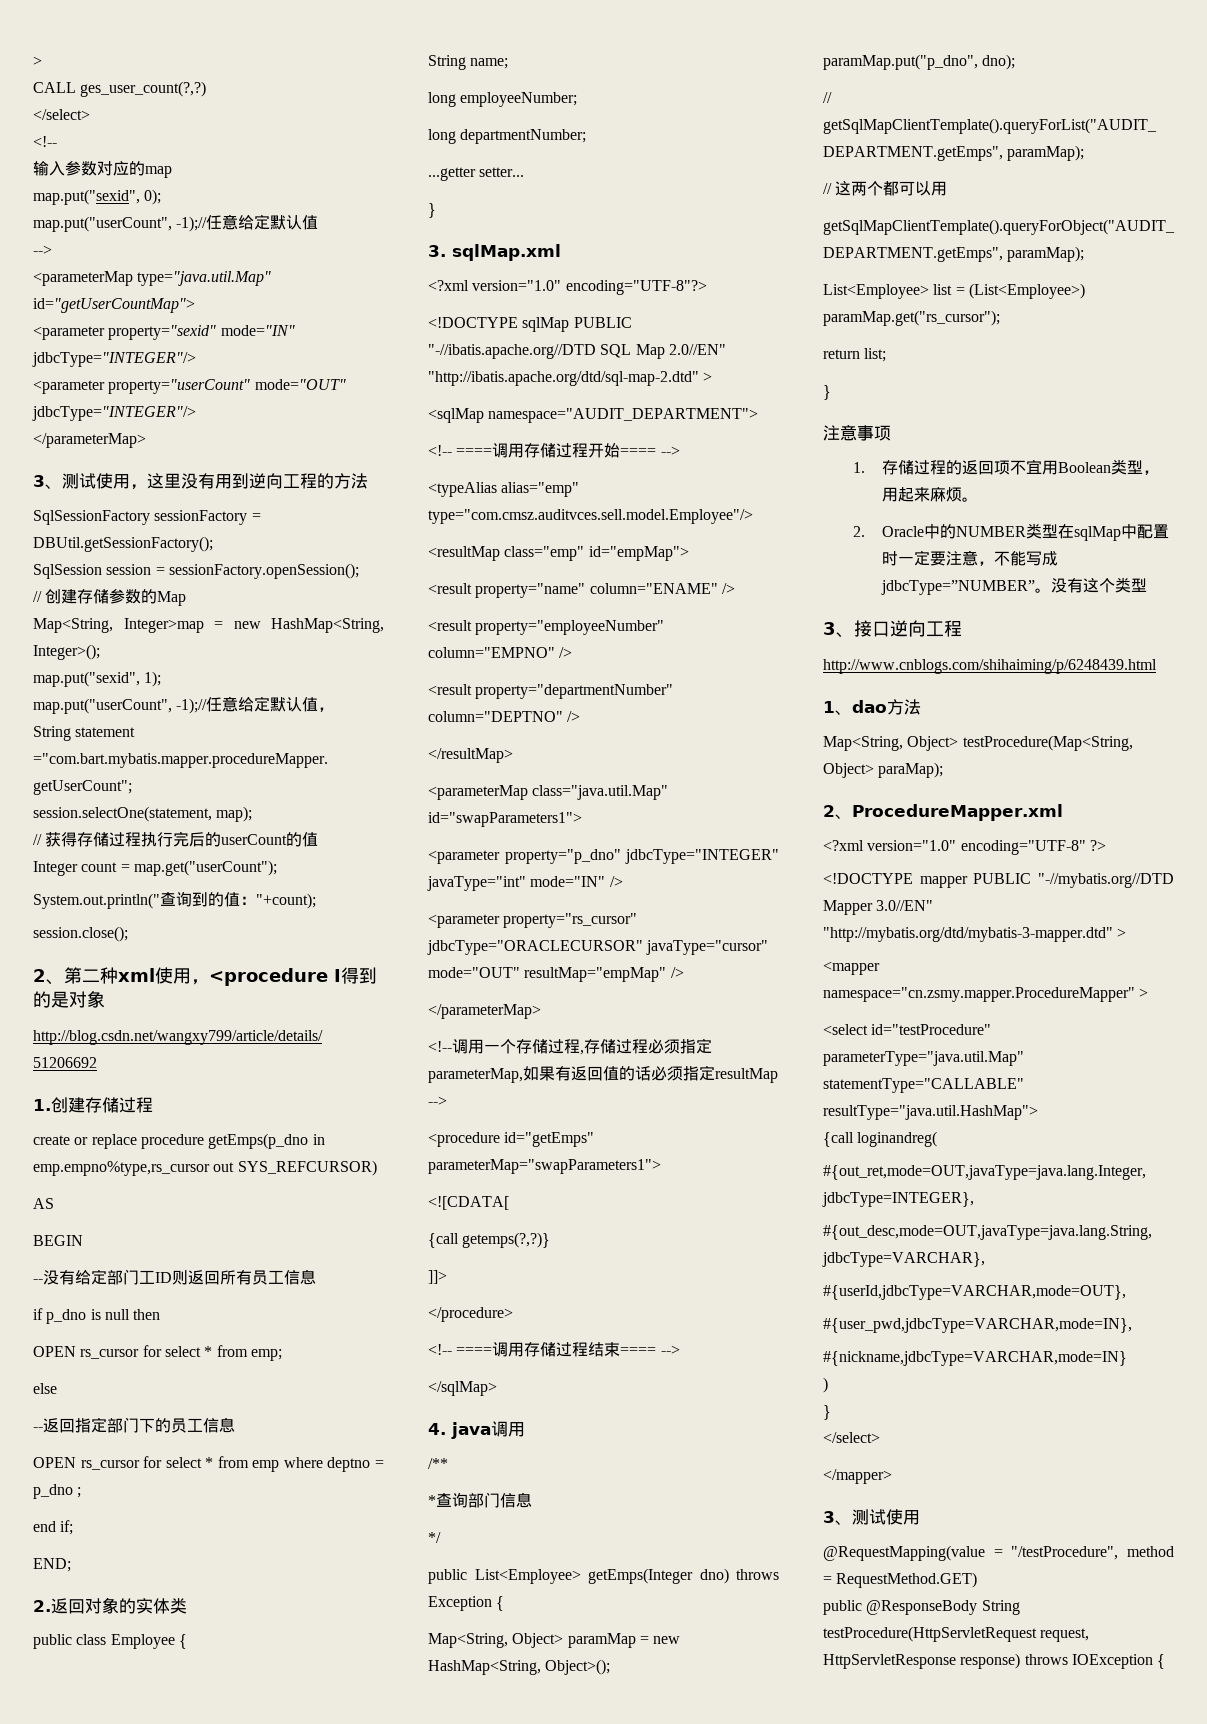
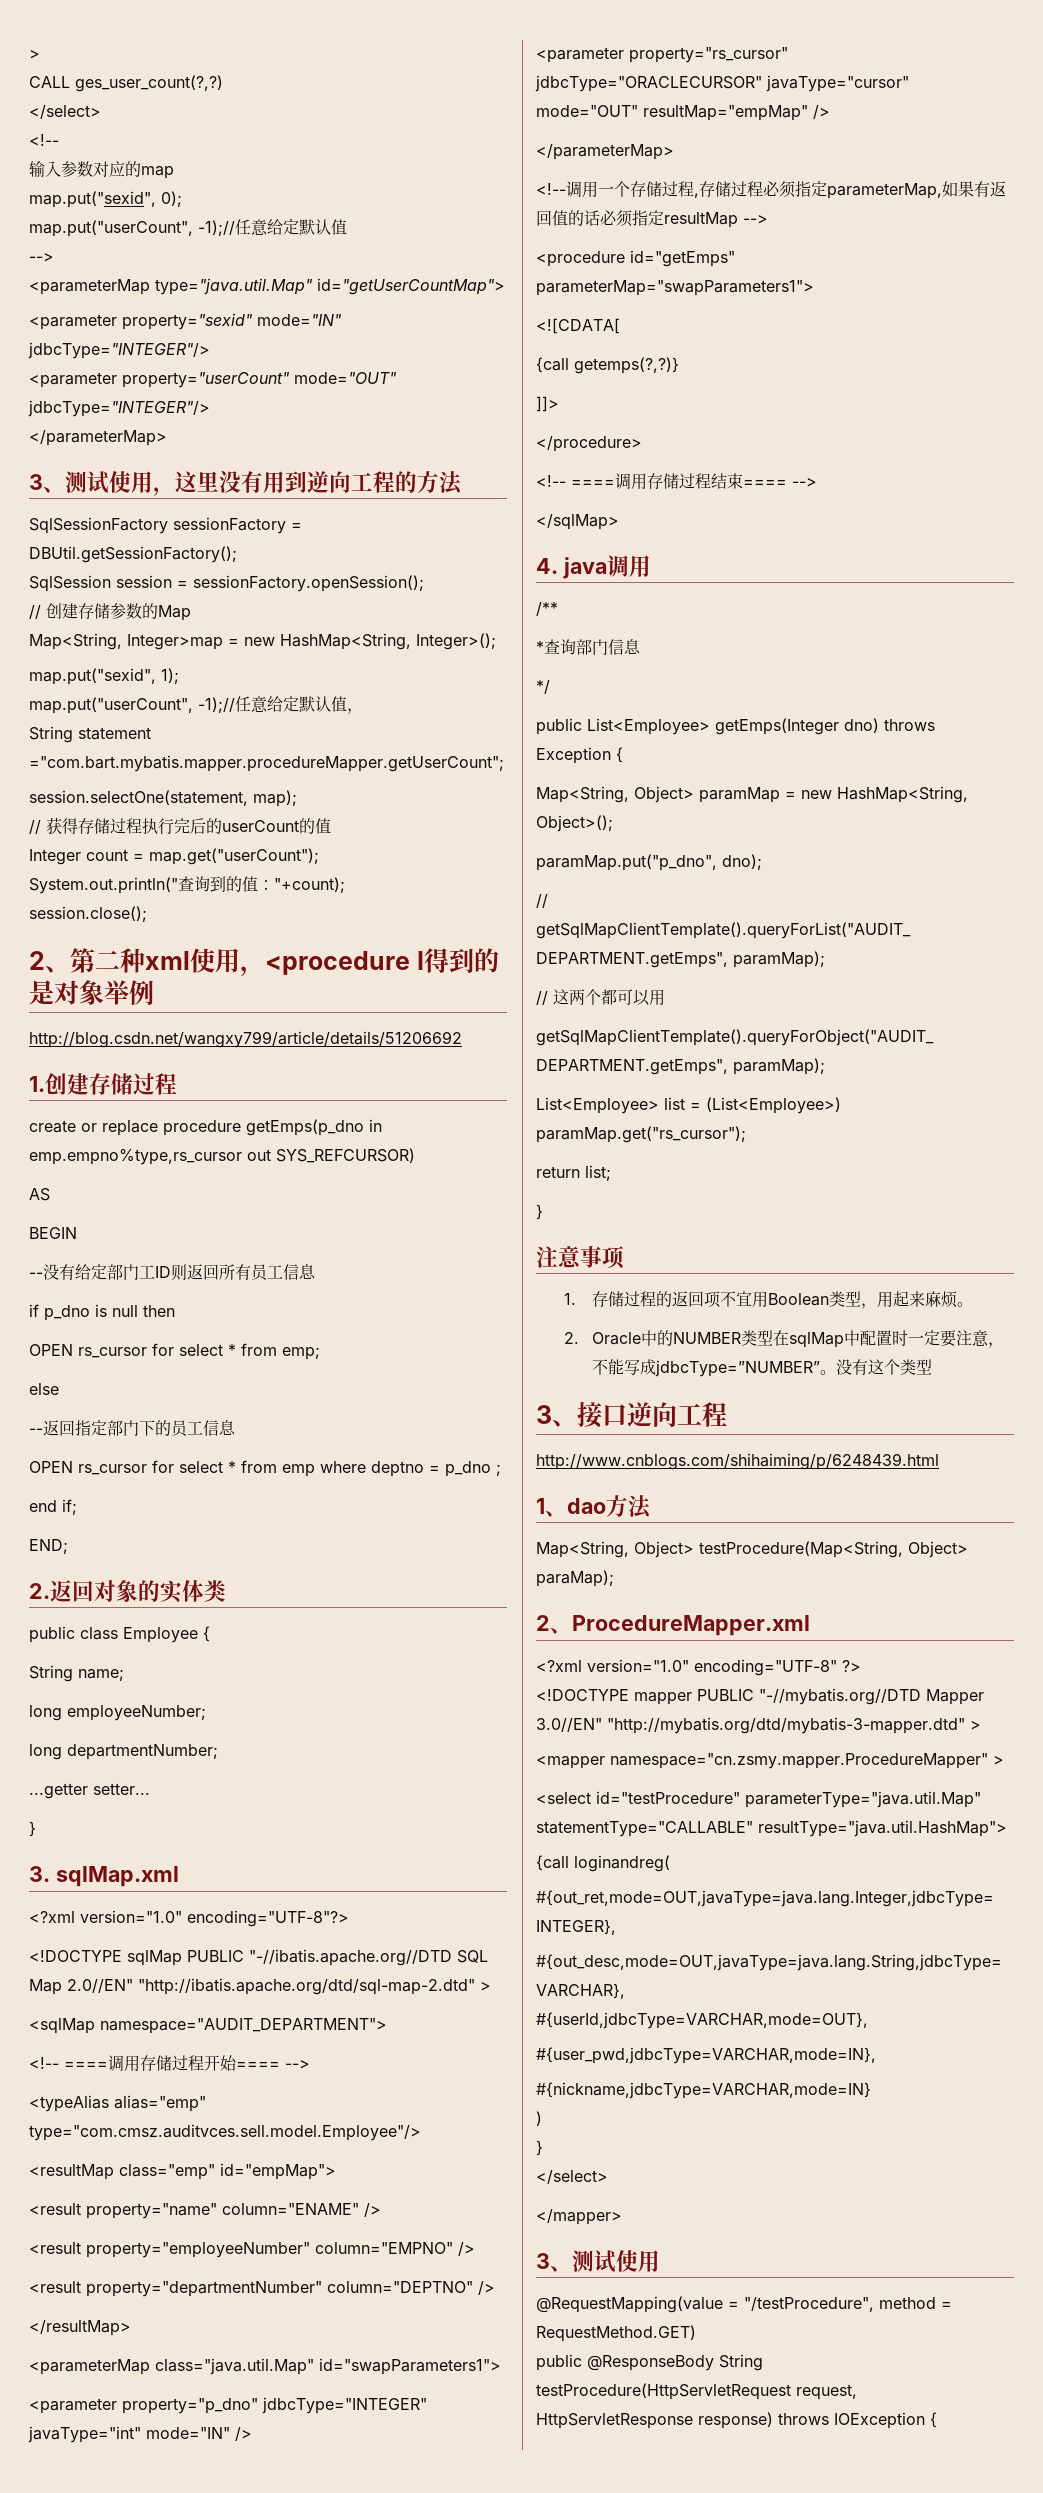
(105, 999) none -> [104,980,154,1005] 举例

